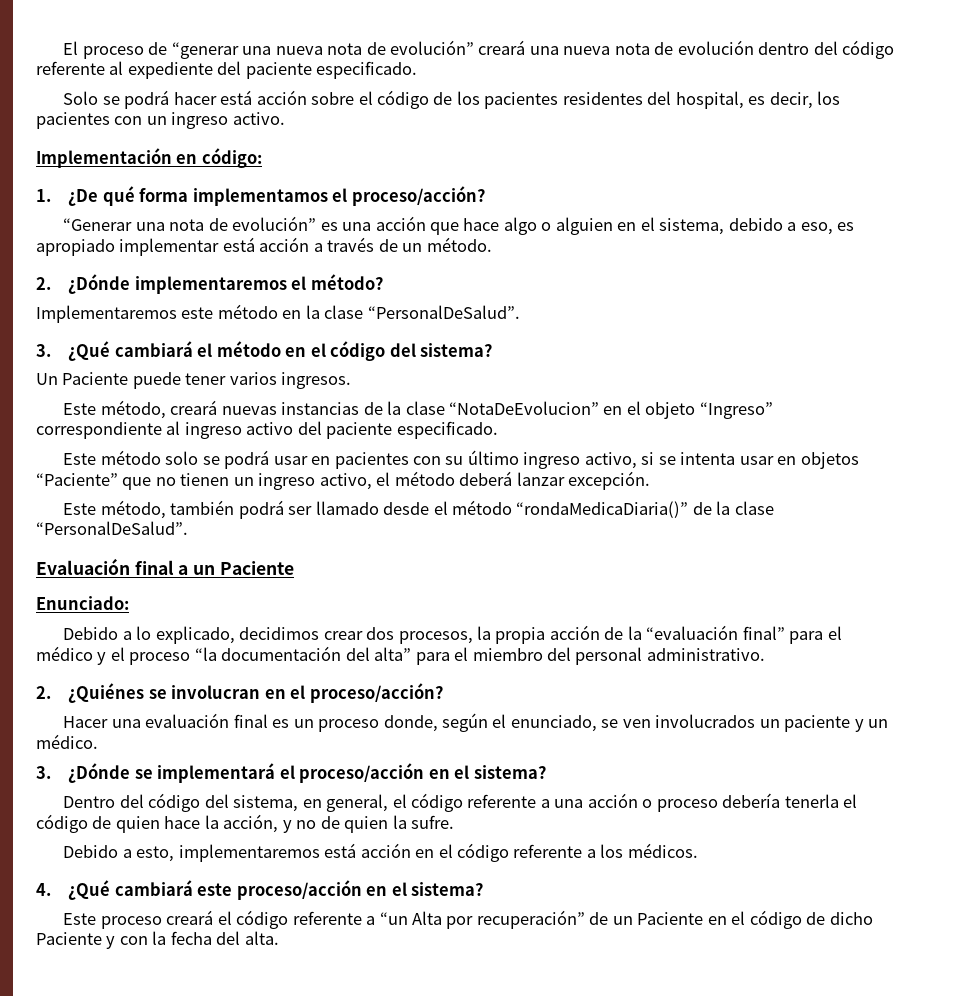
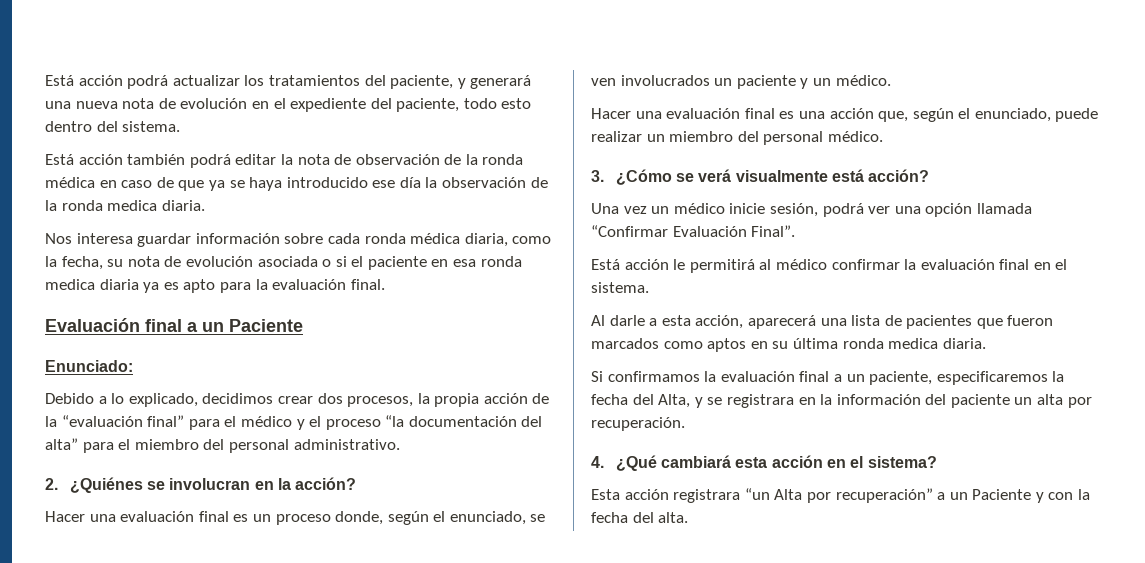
[63,40,526,59] El proceso de “generar una nueva nota de evolución” creará -> [45,75,532,89] Está acción podrá actualizar los tratamientos del paciente, y generará
[758,40,895,59] [36,61,418,79] [63,90,841,109] [36,112,285,129] [36,148,262,168] [36,186,485,206] [63,216,854,235] [36,237,492,256] [36,274,383,294] [36,304,520,323] [36,341,493,361] [36,372,352,389] [63,400,773,419] [36,421,498,439] [63,450,859,469] [36,471,651,490] [63,500,774,519] [36,521,188,535] dentro del código referente al expediente del paciente especificado. // Solo se podrá hacer está acción sobre el código de los pacientes residentes del hospital, es decir, los pacientes con un ingreso activo. // Implementación en código: // 1. ¿De qué forma implementamos el proceso/acción? // “Generar una nota de evolución” es una acción que hace algo o alguien en el sistema, debido a eso, es apropiado implementar está acción a través de un método. // 2. ¿Dónde implementaremos el método? // Implementaremos este método en la clase “PersonalDeSalud”. // 3. ¿Qué cambiará el método en el código del sistema? // Un Paciente puede tener varios ingresos. // Este método, creará nuevas instancias de la clase “NotaDeEvolucion” en el objeto “Ingreso” correspondiente al ingreso activo del paciente especificado. // Este método solo se podrá usar en pacientes con su último ingreso activo, si se intenta usar en objetos “Paciente” que no tienen un ingreso activo, el método deberá lanzar excepción. // Este método, también podrá ser llamado desde el método “rondaMedicaDiaria()” de la clase “PersonalDeSalud”. -> [251,98,532,112] [45,121,181,132] [45,154,524,168] [45,177,548,191] [45,200,205,211] [45,233,552,247] [45,256,522,270] [45,279,385,293] en el expediente del paciente, todo esto dentro del sistema. // Está acción también podrá editar la nota de observación de la ronda médica en caso de que ya se haya introducido ese día la observación de la ronda medica diaria. // Nos interesa guardar información sobre cada ronda médica diaria, como la fecha, su nota de evolución asociada o si el paciente en esa ronda medica diaria ya es apto para la evaluación final.
[290,683,443,703] el proceso/acción? -> [277,477,357,490] la acción?
[36,763,546,783] [63,793,858,812] [36,814,455,833] [63,843,698,862] [36,880,484,900] [63,910,376,929] 3. ¿Dónde se implementará el proceso/acción en el sistema? // Dentro del código del sistema, en general, el código referente a una acción o proceso debería tenerla el código de quien hace la acción, y no de quien la sufre. // Debido a esto, implementaremos está acción en el código referente a los médicos. // 4. ¿Qué cambiará este proceso/acción en el sistema? // Este proceso creará el código referente a -> [591,108,1099,122] [591,131,883,145] [591,169,930,185] [591,203,1032,217] [591,225,796,237] [591,259,1068,273] [591,282,649,293] [591,315,1054,329] [591,338,986,352] [591,371,1065,385] [591,394,1092,408] [591,417,685,431] [591,455,937,471] [591,489,741,503] Hacer una evaluación final es una acción que, según el enunciado, puede realizar un miembro del personal médico. // 3. ¿Cómo se verá visualmente está acción? // Una vez un médico inicie sesión, podrá ver una opción llamada “Confirmar Evaluación Final”. // Está acción le permitirá al médico confirmar la evaluación final en el sistema. // Al darle a esta acción, aparecerá una lista de pacientes que fueron marcados como aptos en su última ronda medica diaria. // Si confirmamos la evaluación final a un paciente, especificaremos la fecha del Alta, y se registrara en la información del paciente un alta por recuperación. // 4. ¿Qué cambiará esta acción en el sistema? // Esta acción registrara
[589,910,873,929] [36,932,102,945] de un Paciente en el código de dicho Paciente -> [937,489,1032,500] a un Paciente

